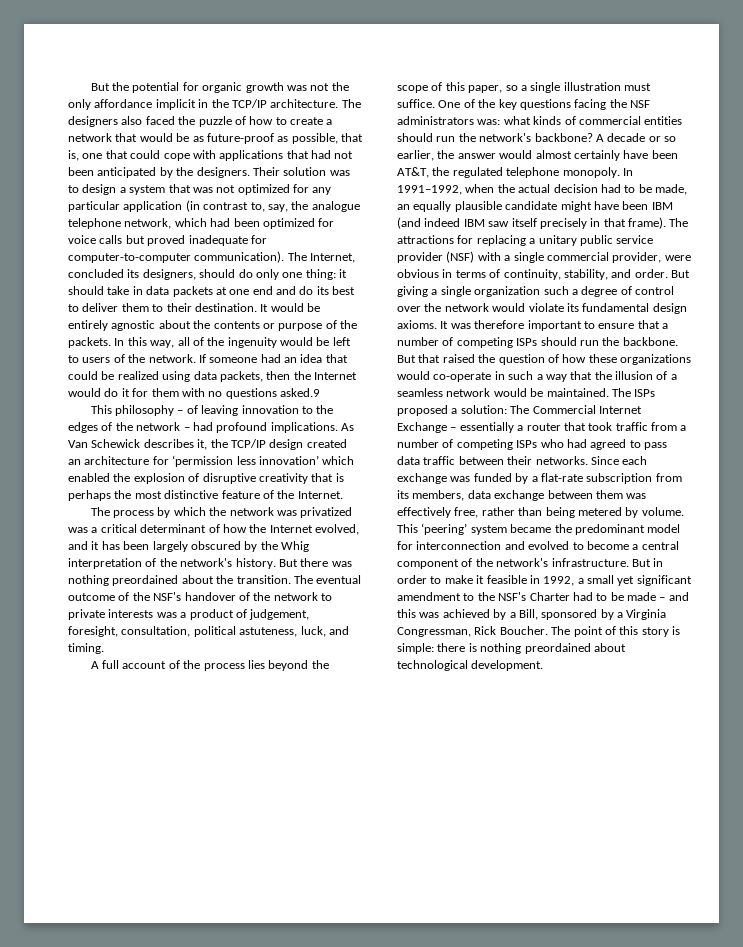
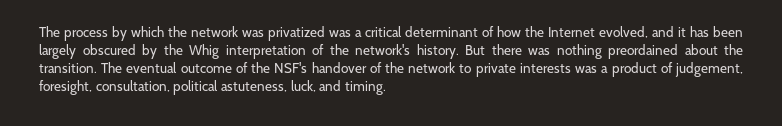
[90,82,349,93] [68,99,361,110] [68,116,333,127] [68,133,363,144] [68,150,354,161] [68,167,350,178] [68,184,332,195] [68,200,360,212] [68,218,335,229] [68,235,267,246] [68,251,356,263] [68,269,347,280] [68,286,356,297] [68,303,320,312] [68,320,357,331] [68,337,351,348] [68,354,348,363] [68,371,357,382] [68,388,320,399] [90,405,334,416] [68,422,354,433] [68,439,347,450] [68,455,355,467] [68,473,344,484] [68,490,343,501] But the potential for organic growth was not the only affordance implicit in the TCP/IP architecture. The designers also faced the puzzle of how to create a network that would be as future-proof as possible, that is, one that could cope with applications that had not been anticipated by the designers. Their solution was to design a system that was not optimized for any particular application (in contrast to, say, the analogue telephone network, which had been optimized for voice calls but proved inadequate for computer-to-computer communication). The Internet, concluded its designers, should do only one thing: it should take in data packets at one end and do its best to deliver them to their destination. It would be entirely agnostic about the contents or purpose of the packets. In this way, all of the ingenuity would be left to users of the network. If someone had an idea that could be realized using data packets, then the Internet would do it for them with no questions asked.9 // This philosophy – of leaving innovation to the edges of the network – had profound implications. As Van Schewick describes it, the TCP/IP design created an architecture for ‘permission less innovation’ which enabled the explosion of disruptive creativity that is perhaps the most distinctive feature of the Internet. // -> (39, 31) none
[90,660,329,671] [397,82,651,93] [397,99,650,110] [397,116,683,125] [397,133,676,142] [397,150,678,161] [397,167,633,178] [397,184,687,195] [397,201,673,212] [397,217,689,229] [397,235,654,246] [397,251,691,263] [397,269,690,280] [397,286,674,297] [397,303,687,314] [397,320,668,331] [397,337,678,348] [397,354,691,365] [397,371,677,382] [397,388,656,397] [397,405,642,416] [397,422,687,433] [397,439,667,450] [397,456,648,465] [397,473,682,484] [397,490,647,501] [397,507,684,518] [397,523,681,535] [397,541,679,550] [397,558,664,569] [397,575,692,586] [397,592,689,601] [397,609,667,620] [397,626,680,637] [397,643,626,654] [397,660,544,671] // A full account of the process lies beyond the scope of this paper, so a single illustration must suffice. One of the key questions facing the NSF administrators was: what kinds of commercial entities should run the network's backbone? A decade or so earlier, the answer would almost certainly have been AT&T, the regulated telephone monopoly. In 1991–1992, when the actual decision had to be made, an equally plausible candidate might have been IBM (and indeed IBM saw itself precisely in that frame). The attractions for replacing a unitary public service provider (NSF) with a single commercial provider, were obvious in terms of continuity, stability, and order. But giving a single organization such a degree of control over the network would violate its fundamental design axioms. It was therefore important to ensure that a number of competing ISPs should run the backbone. But that raised the question of how these organizations would co-operate in such a way that the illusion of a seamless network would be maintained. The ISPs proposed a solution: The Commercial Internet Exchange – essentially a router that took traffic from a number of competing ISPs who had agreed to pass data traffic between their networks. Since each exchange was funded by a flat-rate subscription from its members, data exchange between them was effectively free, rather than being metered by volume. This ‘peering’ system became the predominant model for interconnection and evolved to become a central component of the network's infrastructure. But in order to make it feasible in 1992, a small yet significant amendment to the NSF's Charter had to be made – and this was achieved by a Bill, sponsored by a Virginia Congressman, Rick Boucher. The point of this story is simple: there is nothing preordained about technological development. -> (386, 88) none

